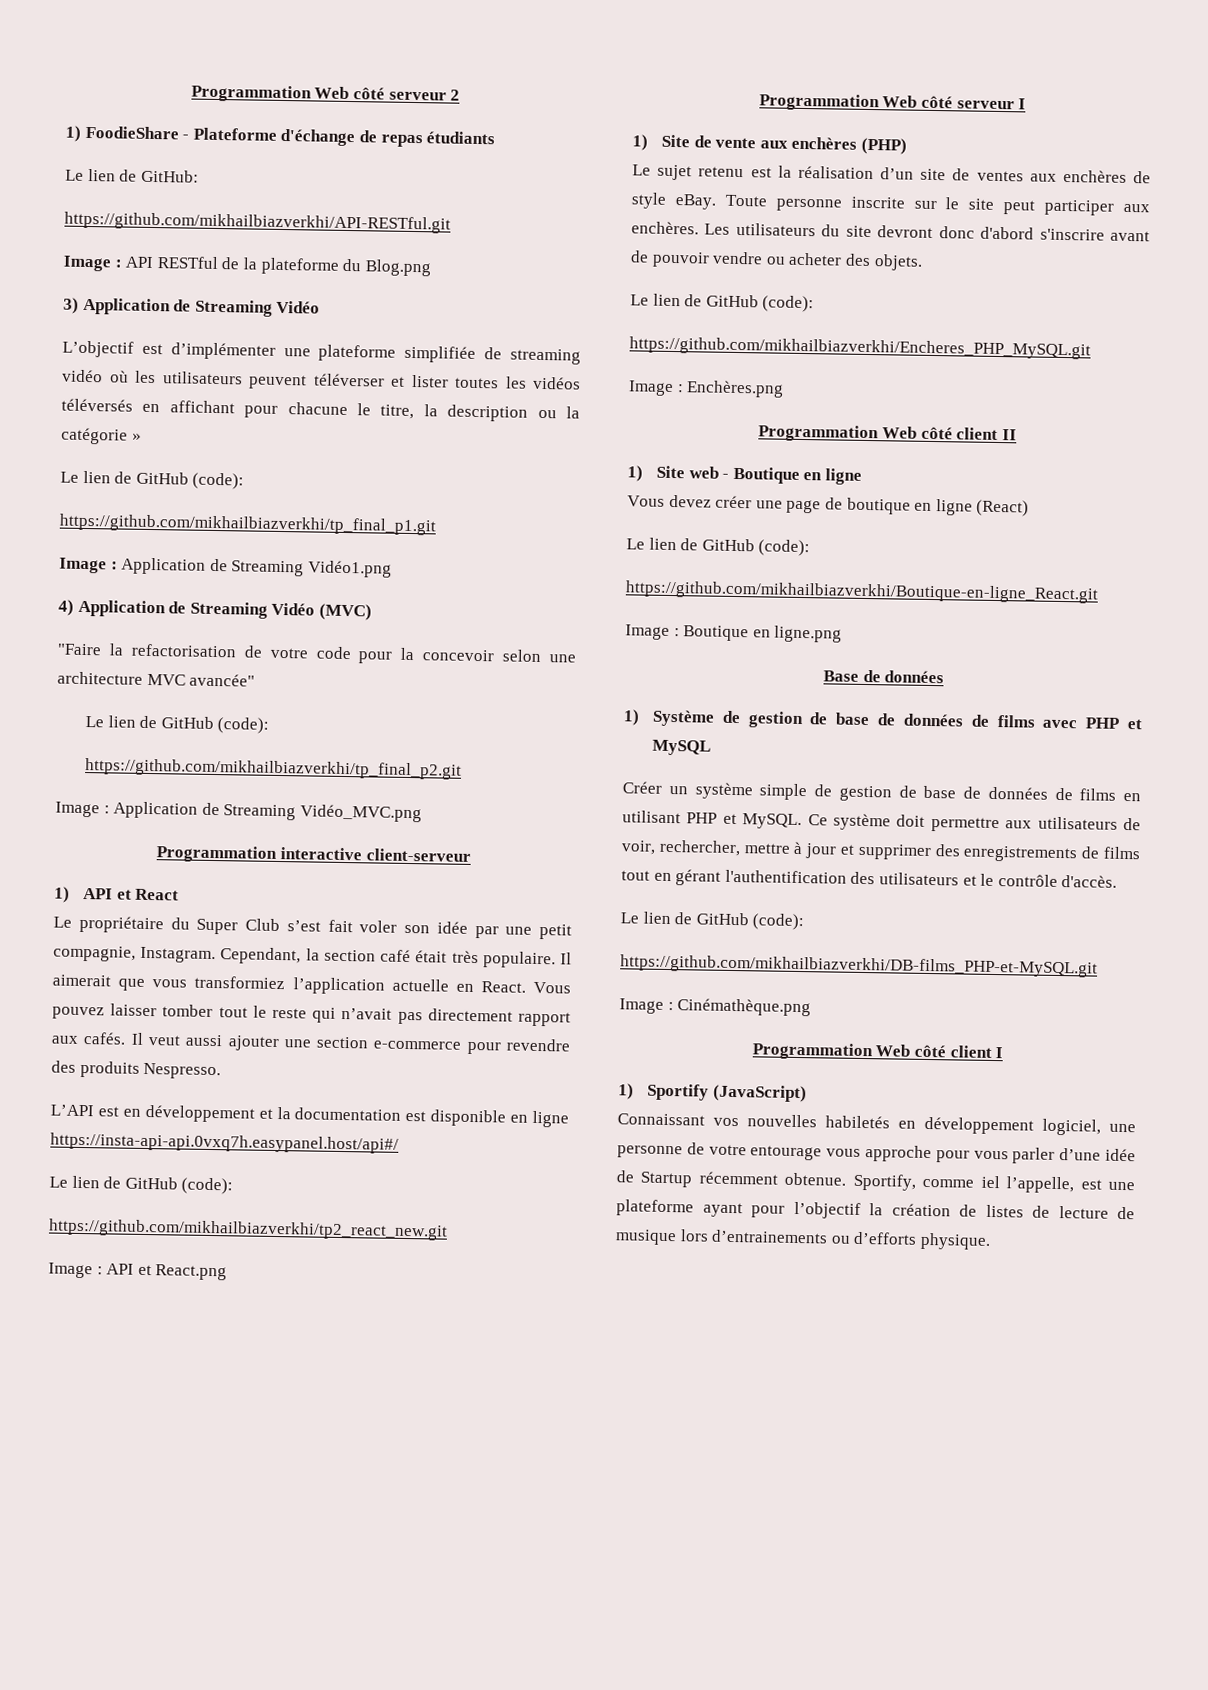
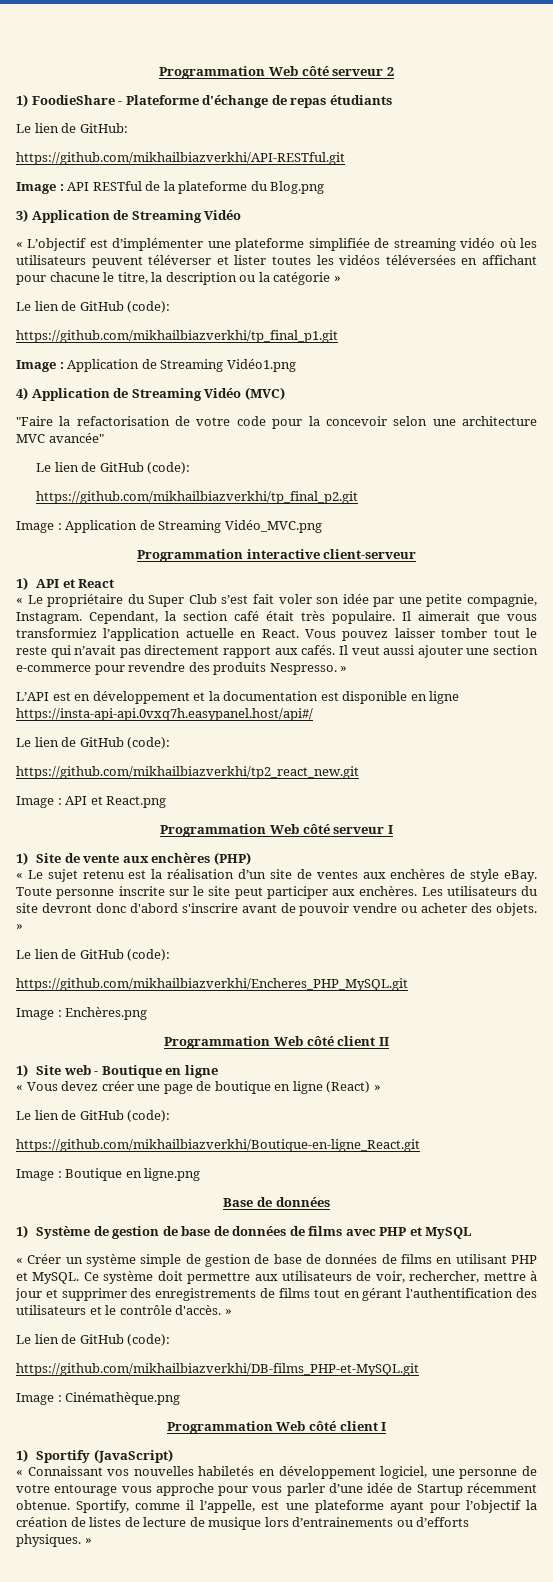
(321, 307) none -> [16,242,23,248] «
[61,398,133,412] téléversés -> [385,255,456,265] téléversées
(180, 894) none -> [16,598,23,604] «
[539,924,572,940] petit -> [426,594,463,607] petite
(222, 1071) none -> [340,666,348,672] »
(907, 146) none -> [16,873,23,879] «
(923, 262) none -> [16,924,23,930] »
(862, 476) none -> [16,1085,23,1091] «
(1030, 508) none -> [373,1085,381,1091] »
(711, 747) none -> [16,1258,23,1264] «
(1118, 881) none -> [224,1309,232,1315] »
(807, 1093) none -> [16,1470,23,1476] «
[980,1175,1000,1189] iel -> [186,1500,195,1510] il
[919,1232,991,1250] physique. -> [16,1534,92,1547] physiques. »

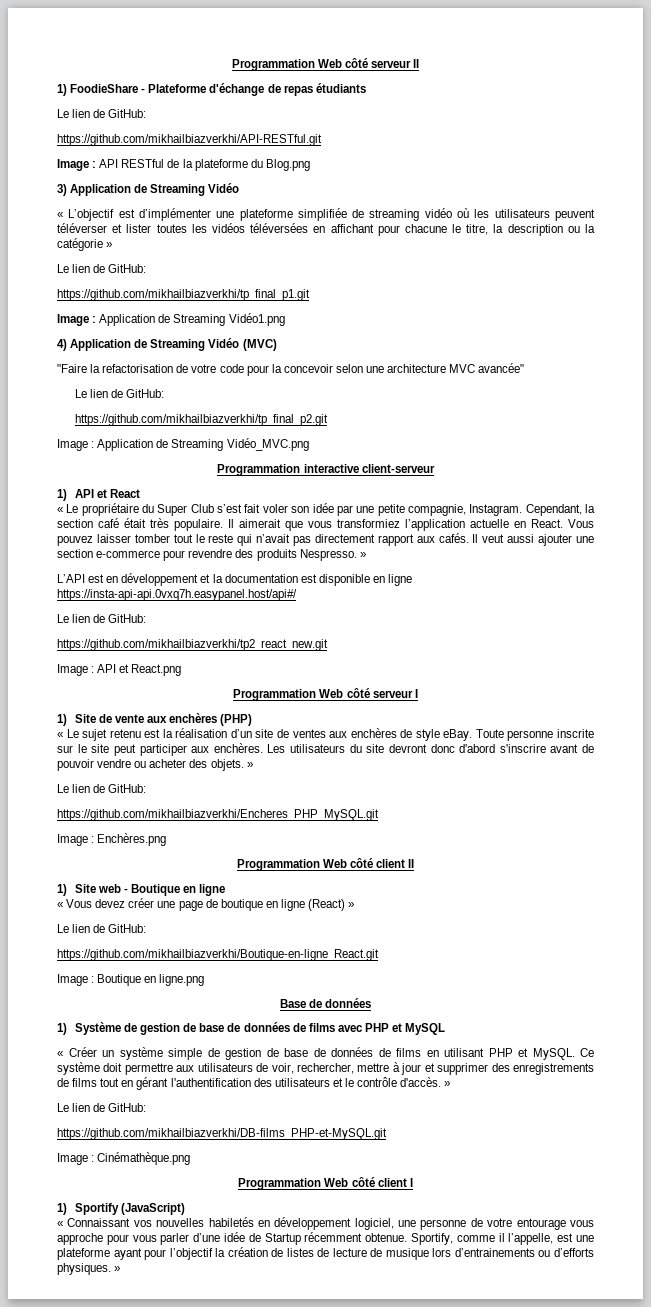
[159,66,394,79] Programmation Web côté serveur 2 -> [231,58,420,71] Programmation Web côté serveur II
[79,301,171,313] GitHub (code): -> [108,264,147,273] GitHub:
[99,462,191,474] GitHub (code): -> [126,389,165,398] GitHub:
[79,737,171,749] GitHub (code): -> [108,614,147,623] GitHub:
[79,949,171,961] GitHub (code): -> [108,784,147,793] GitHub:
[79,1110,171,1122] GitHub (code): -> [108,924,147,933] GitHub:
[79,1334,171,1346] GitHub (code): -> [108,1103,147,1112] GitHub:

